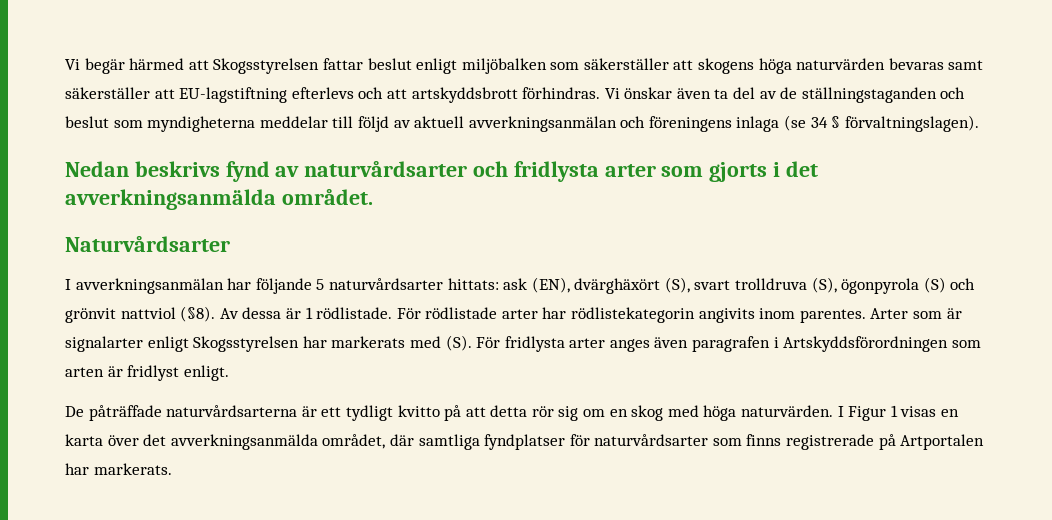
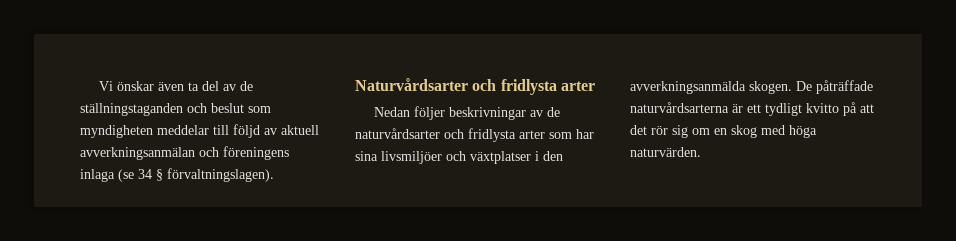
[65,58,984,74] [65,87,620,103] Vi begär härmed att Skogsstyrelsen fattar beslut enligt miljöbalken som säkerställer att skogens höga naturvärden bevaras samt säkerställer att EU-lagstiftning efterlevs och att artskyddsbrott förhindras. Vi -> [98,81,113,91] Vi
[147,116,256,132] myndigheterna -> [80,125,153,138] myndigheten
[65,161,300,182] Nedan beskrivs fynd av -> [355,78,595,95] [373,106,560,120] Naturvårdsarter och fridlysta arter // Nedan följer beskrivningar av de
[709,161,818,182] [65,188,373,210] [65,235,230,252] [65,277,976,294] [65,306,962,323] [65,335,981,352] [65,365,229,381] gjorts i det avverkningsanmälda området. // Naturvårdsarter // I avverkningsanmälan har följande 5 naturvårdsarter hittats: ask (EN), dvärghäxört (S), svart trolldruva (S), ögonpyrola (S) och grönvit nattviol (§8). Av dessa är 1 rödlistade. För rödlistade arter har rödlistekategorin angivits inom parentes. Arter som är signalarter enligt Skogsstyrelsen har markerats med (S). För fridlysta arter anges även paragrafen i Artskyddsförordningen som arten är fridlyst enligt. // -> [576,129,594,139] [355,151,563,164] [630,81,792,94] har sina livsmiljöer och växtplatser i den avverkningsanmälda skogen.
[490,405,528,417] detta -> [630,125,647,135] det
[837,405,959,421] [65,434,985,450] [65,463,172,475] I Figur 1 visas en karta över det avverkningsanmälda området, där samtliga fyndplatser för naturvårdsarter som finns registrerade på Artportalen har markerats. -> (701, 152) none

